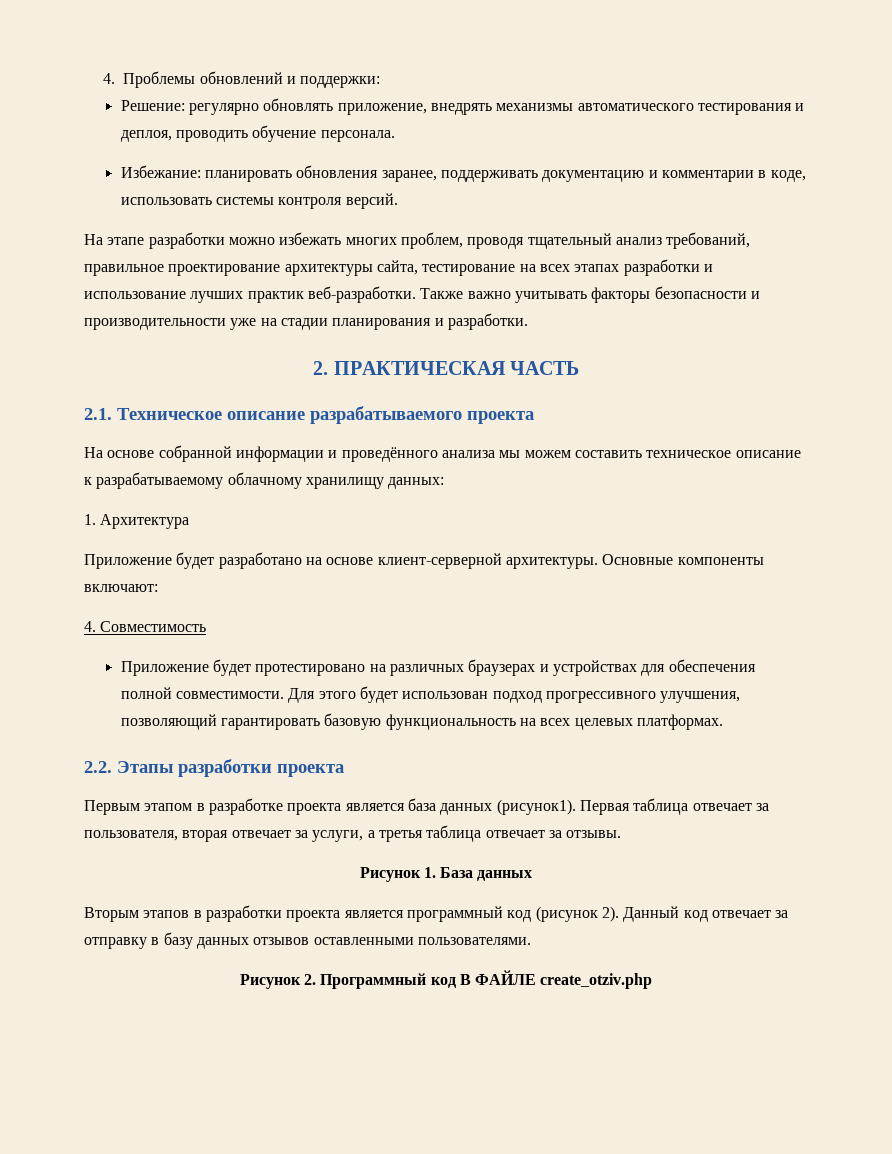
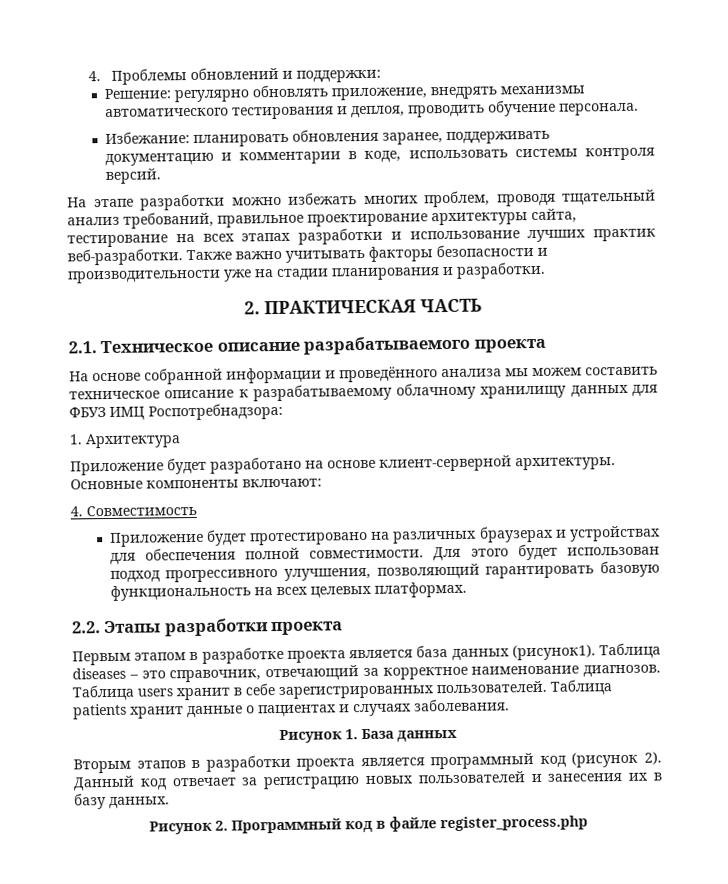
[388,477,445,489] данных: -> [570,384,658,398] [69,402,283,421] данных для ФБУЗ ИМЦ Роспотребнадзора:
[579,798,769,815] [84,825,622,842] Первая таблица отвечает за пользователя, вторая отвечает за услуги, а третья таблица отвечает за отзывы. -> [599,642,661,660] [72,664,661,683] [72,679,612,702] [73,698,510,720] Таблица diseases – это справочник, отвечающий за корректное наименование диагнозов. Таблица users хранит в себе зарегистрированных пользователей. Таблица patients хранит данные о пациентах и случаях заболевания.
[84,932,531,949] отправку в базу данных отзывов оставленными пользователями. -> [263,771,662,790] [74,793,170,810] регистрацию новых пользователей и занесения их в базу данных.
[459,970,653,989] В ФАЙЛЕ create_otziv.php -> [376,815,588,832] в файле register_process.php

